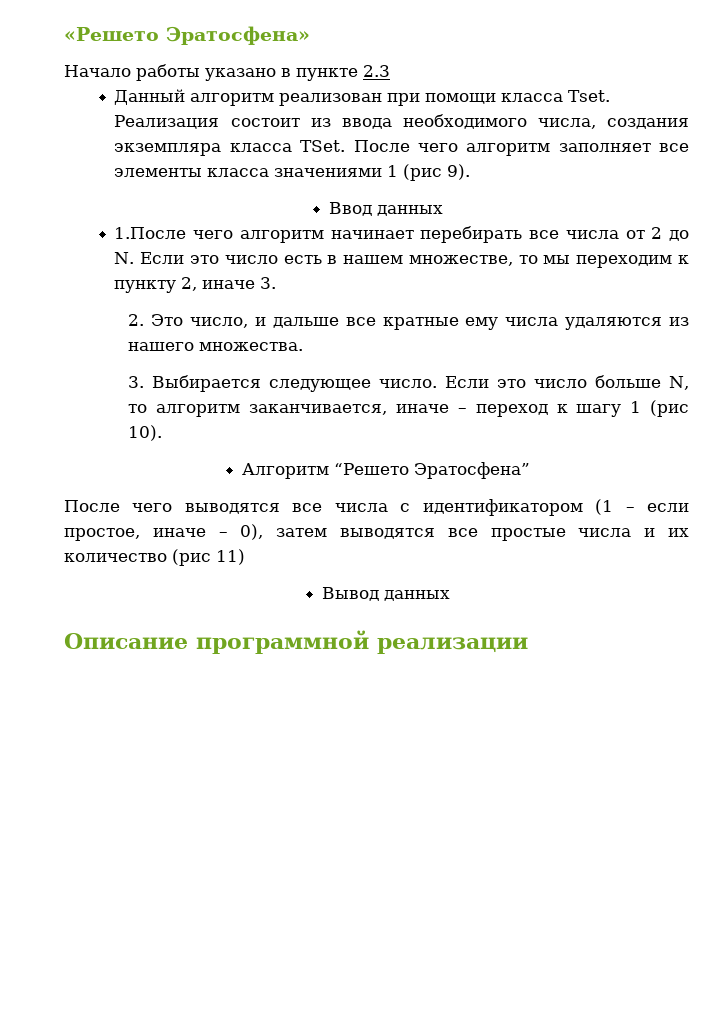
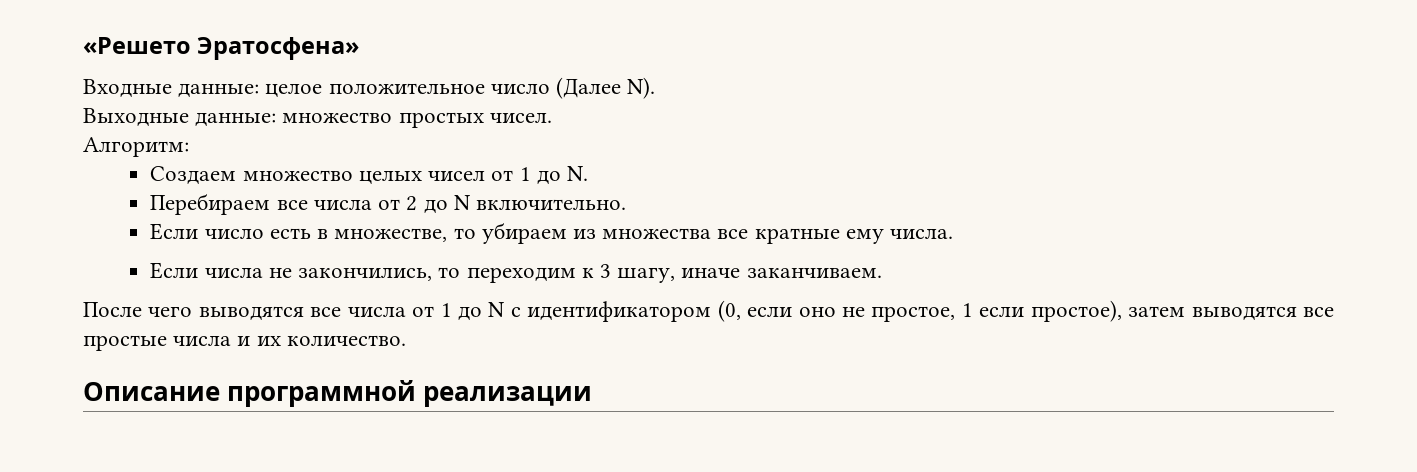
[64,64,390,81] [114,89,611,106] [114,114,689,129] [114,140,689,156] [114,164,471,181] [328,202,443,216] [114,226,523,243] Начало работы указано в пункте 2.3 // Данный алгоритм реализован при помощи класса Tset. Реализация состоит из ввода необходимого числа, создания экземпляра класса TSet. После чего алгоритм заполняет все элементы класса значениями 1 (рис 9). // Ввод данных // 1.После чего алгоритм начинает перебирать -> [83,77,656,99] [83,108,552,128] [83,137,189,157] [150,166,588,185] [150,193,271,215] Входные данные: целое положительное число (Далее N). // Выходные данные: множество простых чисел. // Алгоритм: // Создаем множество целых чисел от 1 до N. // Перебираем
[114,252,219,264] N. Если это -> [453,195,626,210] [150,223,199,240] N включительно. // Если
[343,255,404,264] нашем -> (329, 234) none
[543,255,689,268] [114,277,277,293] [128,314,690,330] [128,342,304,351] [128,375,690,392] [128,400,689,417] [128,425,163,441] [241,462,530,479] мы переходим к пункту 2, иначе 3. // 2. Это число, и дальше все кратные ему числа удаляются из нашего множества. // 3. Выбирается следующее число. Если это число больше N, то алгоритм заканчивается, иначе – переход к шагу 1 (рис 10). // Алгоритм “Решето Эратосфена” -> [481,222,953,244] [150,262,882,283] убираем из множества все кратные ему числа. // Если числа не закончились, то переходим к 3 шагу, иначе заканчиваем.
[400,499,690,516] [64,524,264,541] с идентификатором (1 – если простое, иначе – 0), -> [412,300,1122,322] от 1 до N с идентификатором (0, если оно не простое, 1 если простое),
[64,549,245,566] [321,587,450,601] количество (рис 11) // Вывод данных -> [286,335,406,346] количество.

